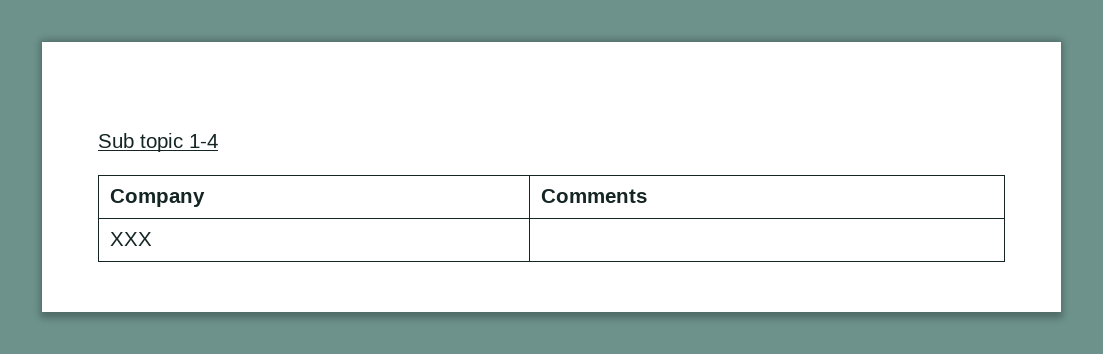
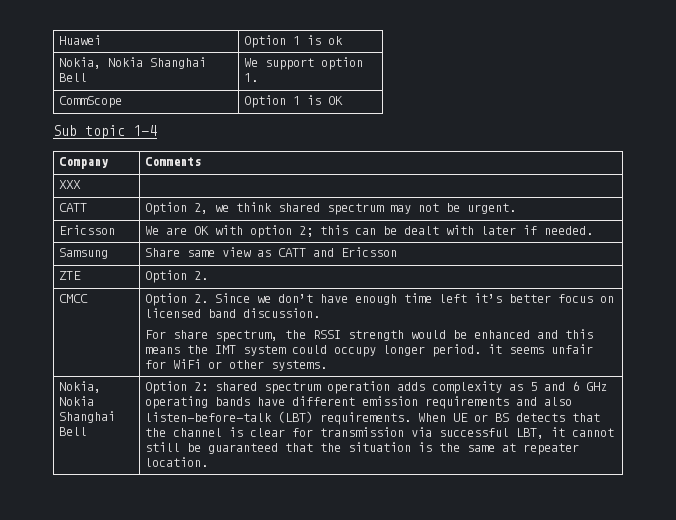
(98, 140) none -> [59,35,102,45] [244,35,344,48] [59,57,207,69] [59,73,88,82] [244,57,364,70] [244,73,259,82] [59,96,123,108] [244,95,344,108] Huawei | Option 1 is ok // Nokia, Nokia Shanghai Bell | We support option 1. // CommScope | Option 1 is OK //
(153, 239) none -> [59,203,88,212] [145,202,517,215] [59,225,116,235] [145,225,594,238] [59,248,109,259] [145,247,398,257] [59,271,82,280] [145,270,209,283] [59,294,89,303] [145,293,615,306] [145,308,321,318] [145,329,594,342] [145,344,594,357] [145,359,328,371] [59,381,102,393] [59,396,95,406] [59,411,116,423] [59,427,88,436] [145,381,608,394] [145,396,573,409] [145,411,601,425] [145,427,615,439] [145,442,580,455] [145,457,209,467] // CATT | Option 2, we think shared spectrum may not be urgent. // Ericsson | We are OK with option 2; this can be dealt with later if needed. // Samsung | Share same view as CATT and Ericsson // ZTE | Option 2. // CMCC | Option 2. Since we don’t have enough time left it’s better focus on licensed band discussion. // For share spectrum, the RSSI strength would be enhanced and this means the IMT system could occupy longer period. it seems unfair for WiFi or other systems. // Nokia, Nokia Shanghai Bell | Option 2: shared spectrum operation adds complexity as 5 and 6 GHz operating bands have different emission requirements and also listen-before-talk (LBT) requirements. When UE or BS detects that the channel is clear for transmission via successful LBT, it cannot still be guaranteed that the situation is the same at repeater location.

